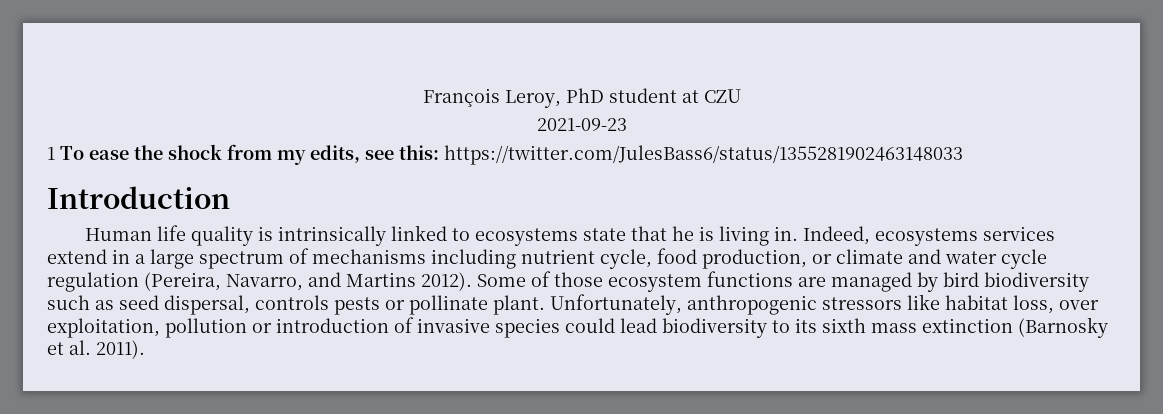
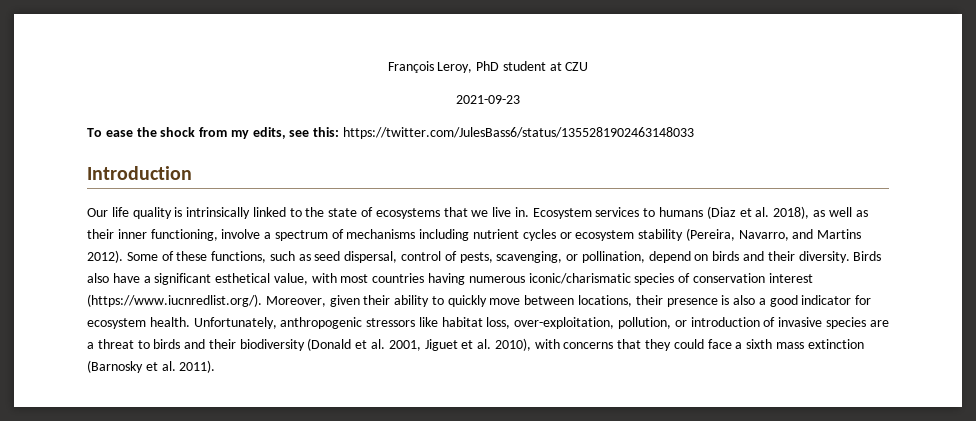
[47,147,55,160] 1 -> (520, 99) none
[84,228,152,241] Human -> [87,208,108,217] Our
[474,226,1055,246] [47,249,194,269] ecosystems state that he is living in. Indeed, ecosystems services extend in a large -> [305,206,868,219] [87,229,272,241] the state of ecosystems that we live in. Ecosystem services to humans (Diaz et al. 2018), as well as their inner functioning, involve a
[600,248,1047,269] [47,272,139,292] cycle, food production, or climate and water cycle regulation -> [522,229,684,241] cycles or ecosystem stability
[554,271,1089,292] [47,295,545,315] those ecosystem functions are managed by bird biodiversity such as seed dispersal, controls pests or pollinate plant. -> [176,251,882,263] [87,273,813,285] [87,294,872,307] [87,317,190,329] these functions, such as seed dispersal, control of pests, scavenging, or pollination, depend on birds and their diversity. Birds also have a significant esthetical value, with most countries having numerous iconic/charismatic species of conservation interest (https://www.iucnredlist.org/). Moreover, given their ability to quickly move between locations, their presence is also a good indicator for ecosystem health.
[1059,300,1099,310] [47,318,247,338] over exploitation, pollution -> [514,317,672,329] over-exploitation, pollution,
[565,318,817,338] could lead biodiversity to its -> [869,320,889,327] [87,338,743,351] are a threat to birds and their biodiversity (Donald et al. 2001, Jiguet et al. 2010), with concerns that they could face a

